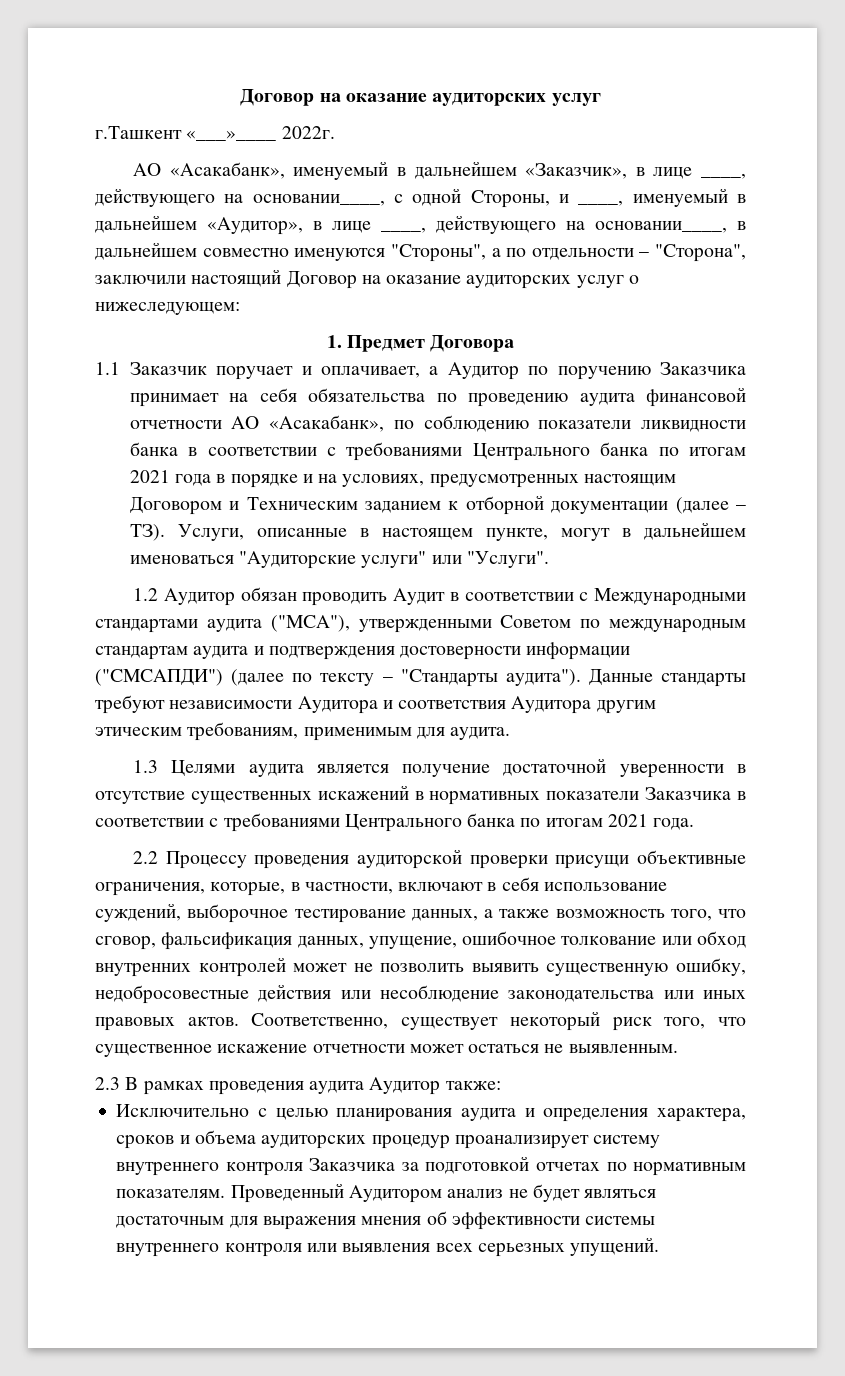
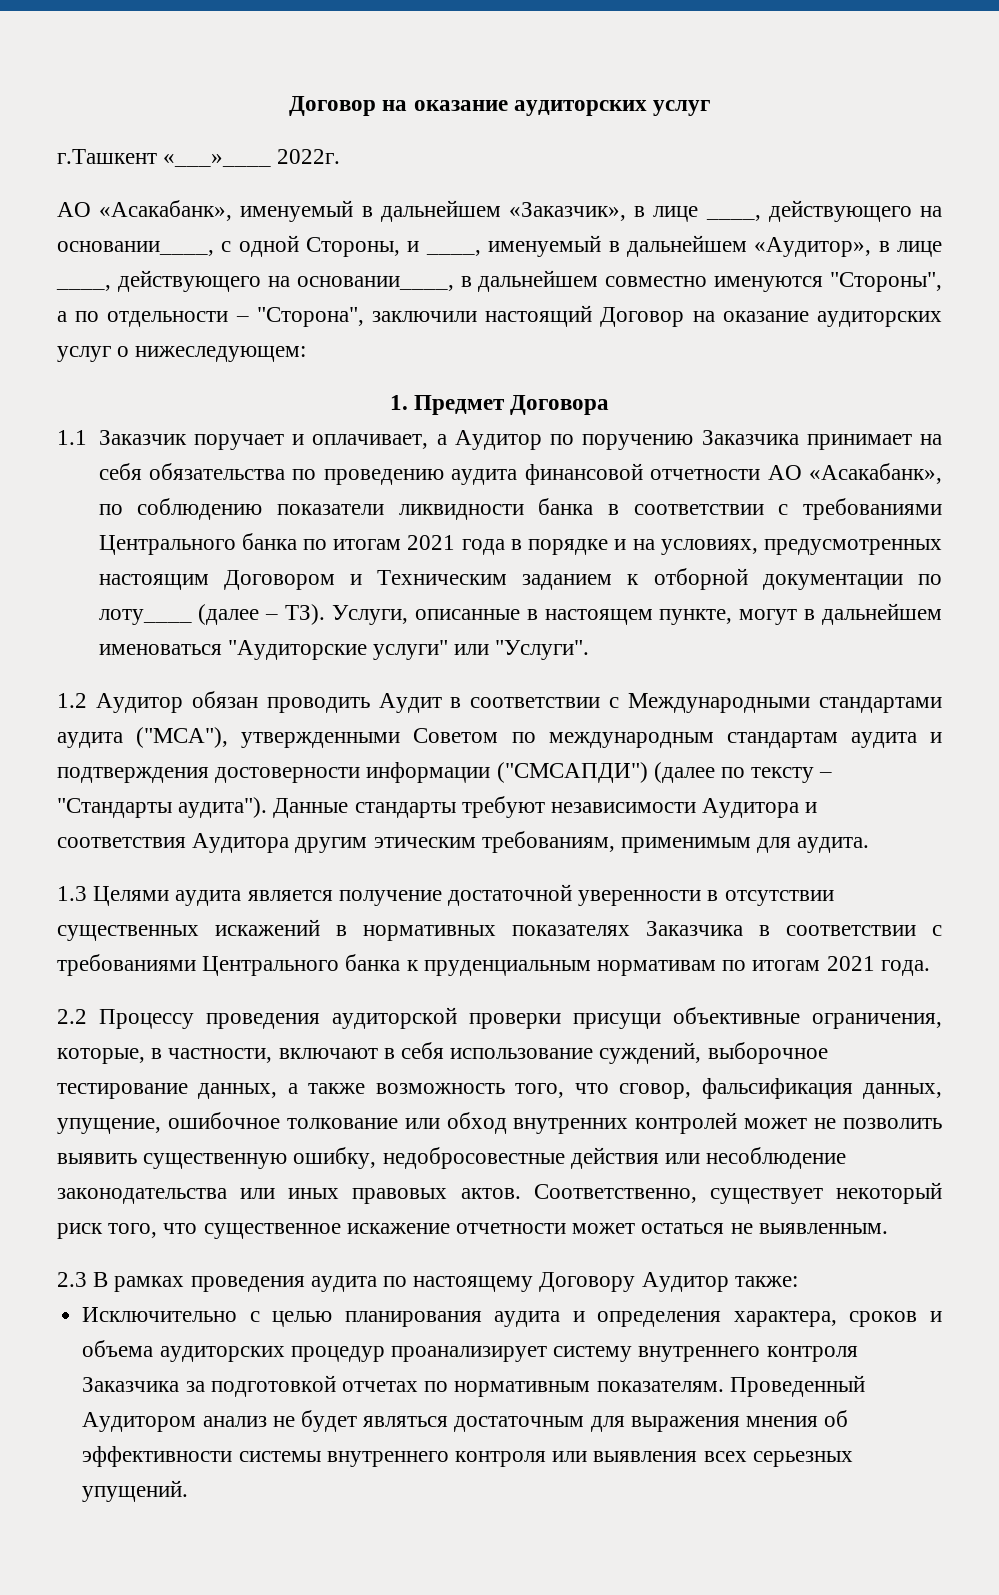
(669, 507) none -> [918,574,942,585] [98,609,192,625] по лоту____
[95,791,185,804] отсутствие -> [724,890,834,906] отсутствии
[546,791,640,800] показатели -> [512,925,630,936] показателях
(516, 820) none -> [406,960,717,976] к пруденциальным нормативам
(365, 1087) none -> [383,1272,636,1292] по настоящему Договору

